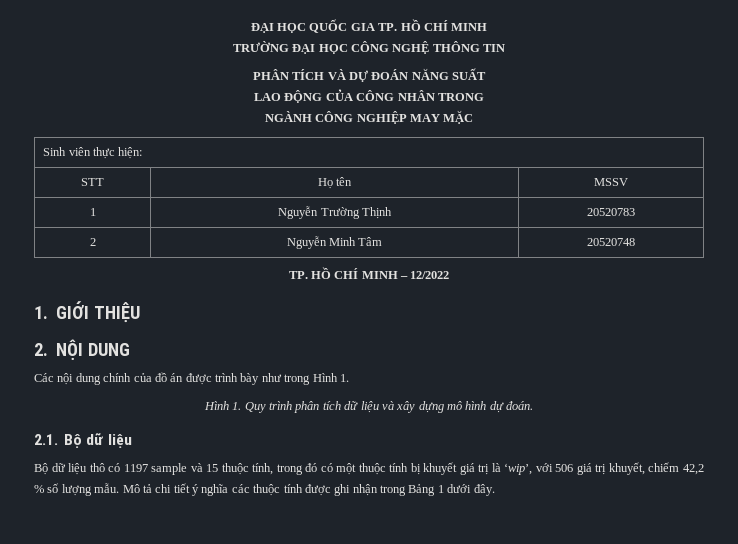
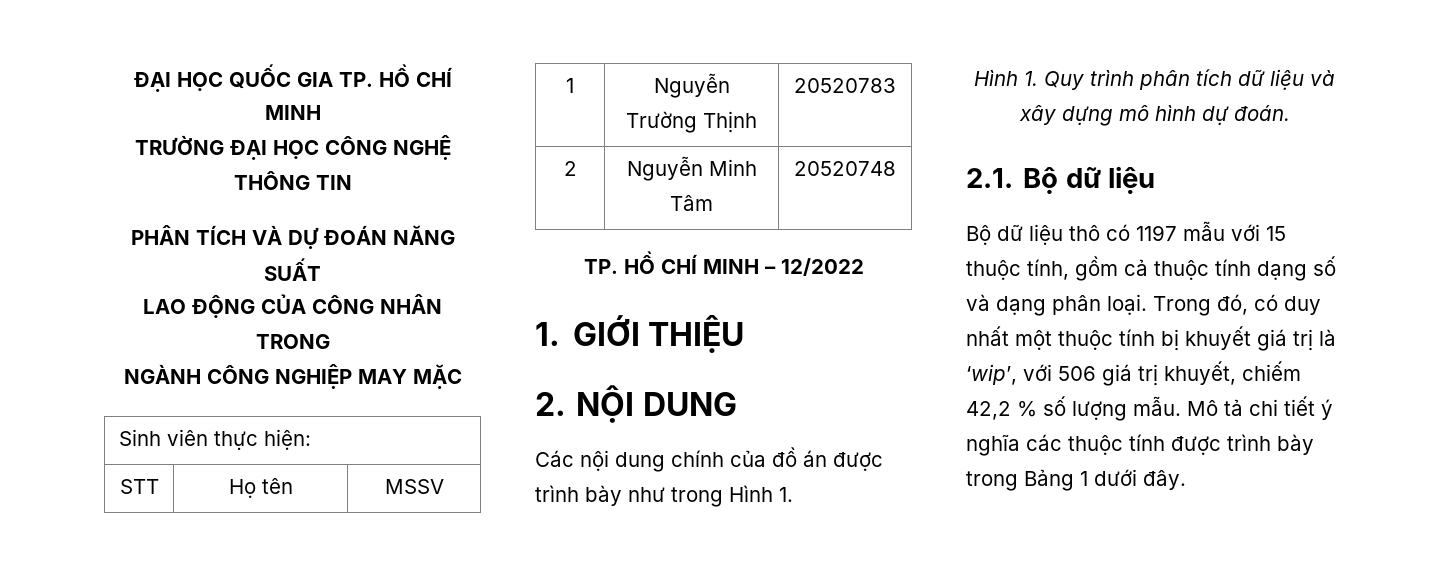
[151,463,203,475] sample và -> [1183,221,1260,241] mẫu với
[276,463,333,475] trong đó có -> [1075,256,1336,281] [966,294,1321,316] [966,326,1009,346] gồm cả thuộc tính dạng số và dạng phân loại. Trong đó, có duy nhất
[334,484,378,496] ghi nhận -> [1227,434,1314,455] trình bày

